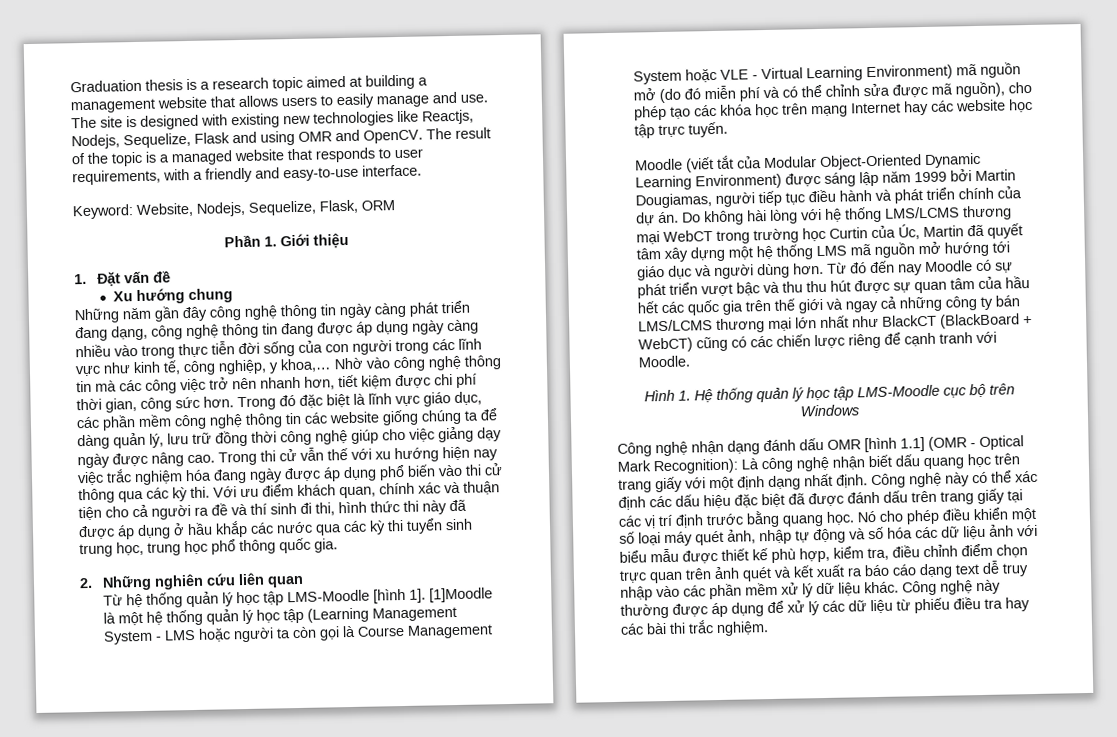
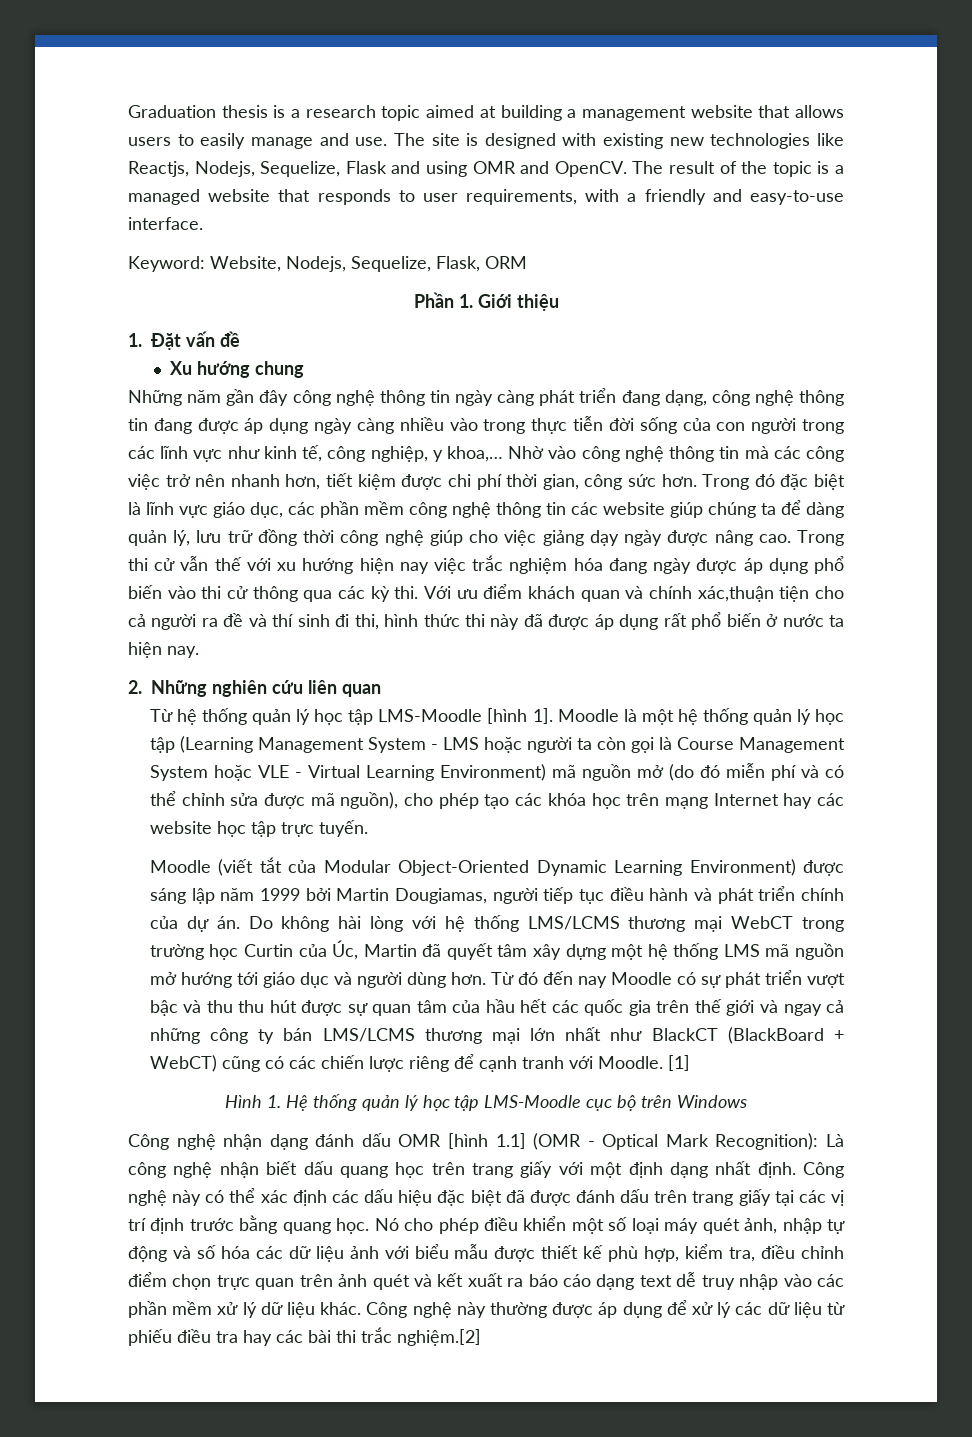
[382,409,419,426] giống -> [670,502,703,518] giúp
[339,481,500,499] quan, chính xác và thuận -> [580,586,774,602] quan và chính xác,thuận
[173,518,473,538] [79,537,338,558] ở hầu khắp các nước qua các kỳ thi tuyển sinh trung học, trung học phổ thông quốc gia. -> [663,612,845,630] [128,642,199,658] rất phổ biến ở nước ta hiện nay.
[429,587,494,603] [1]Moodle -> [557,709,619,722] Moodle
(691, 361) none -> [667,1055,690,1071] [1]
[716,621,769,637] nghiệm. -> [397,1329,481,1346] nghiệm.[2]

